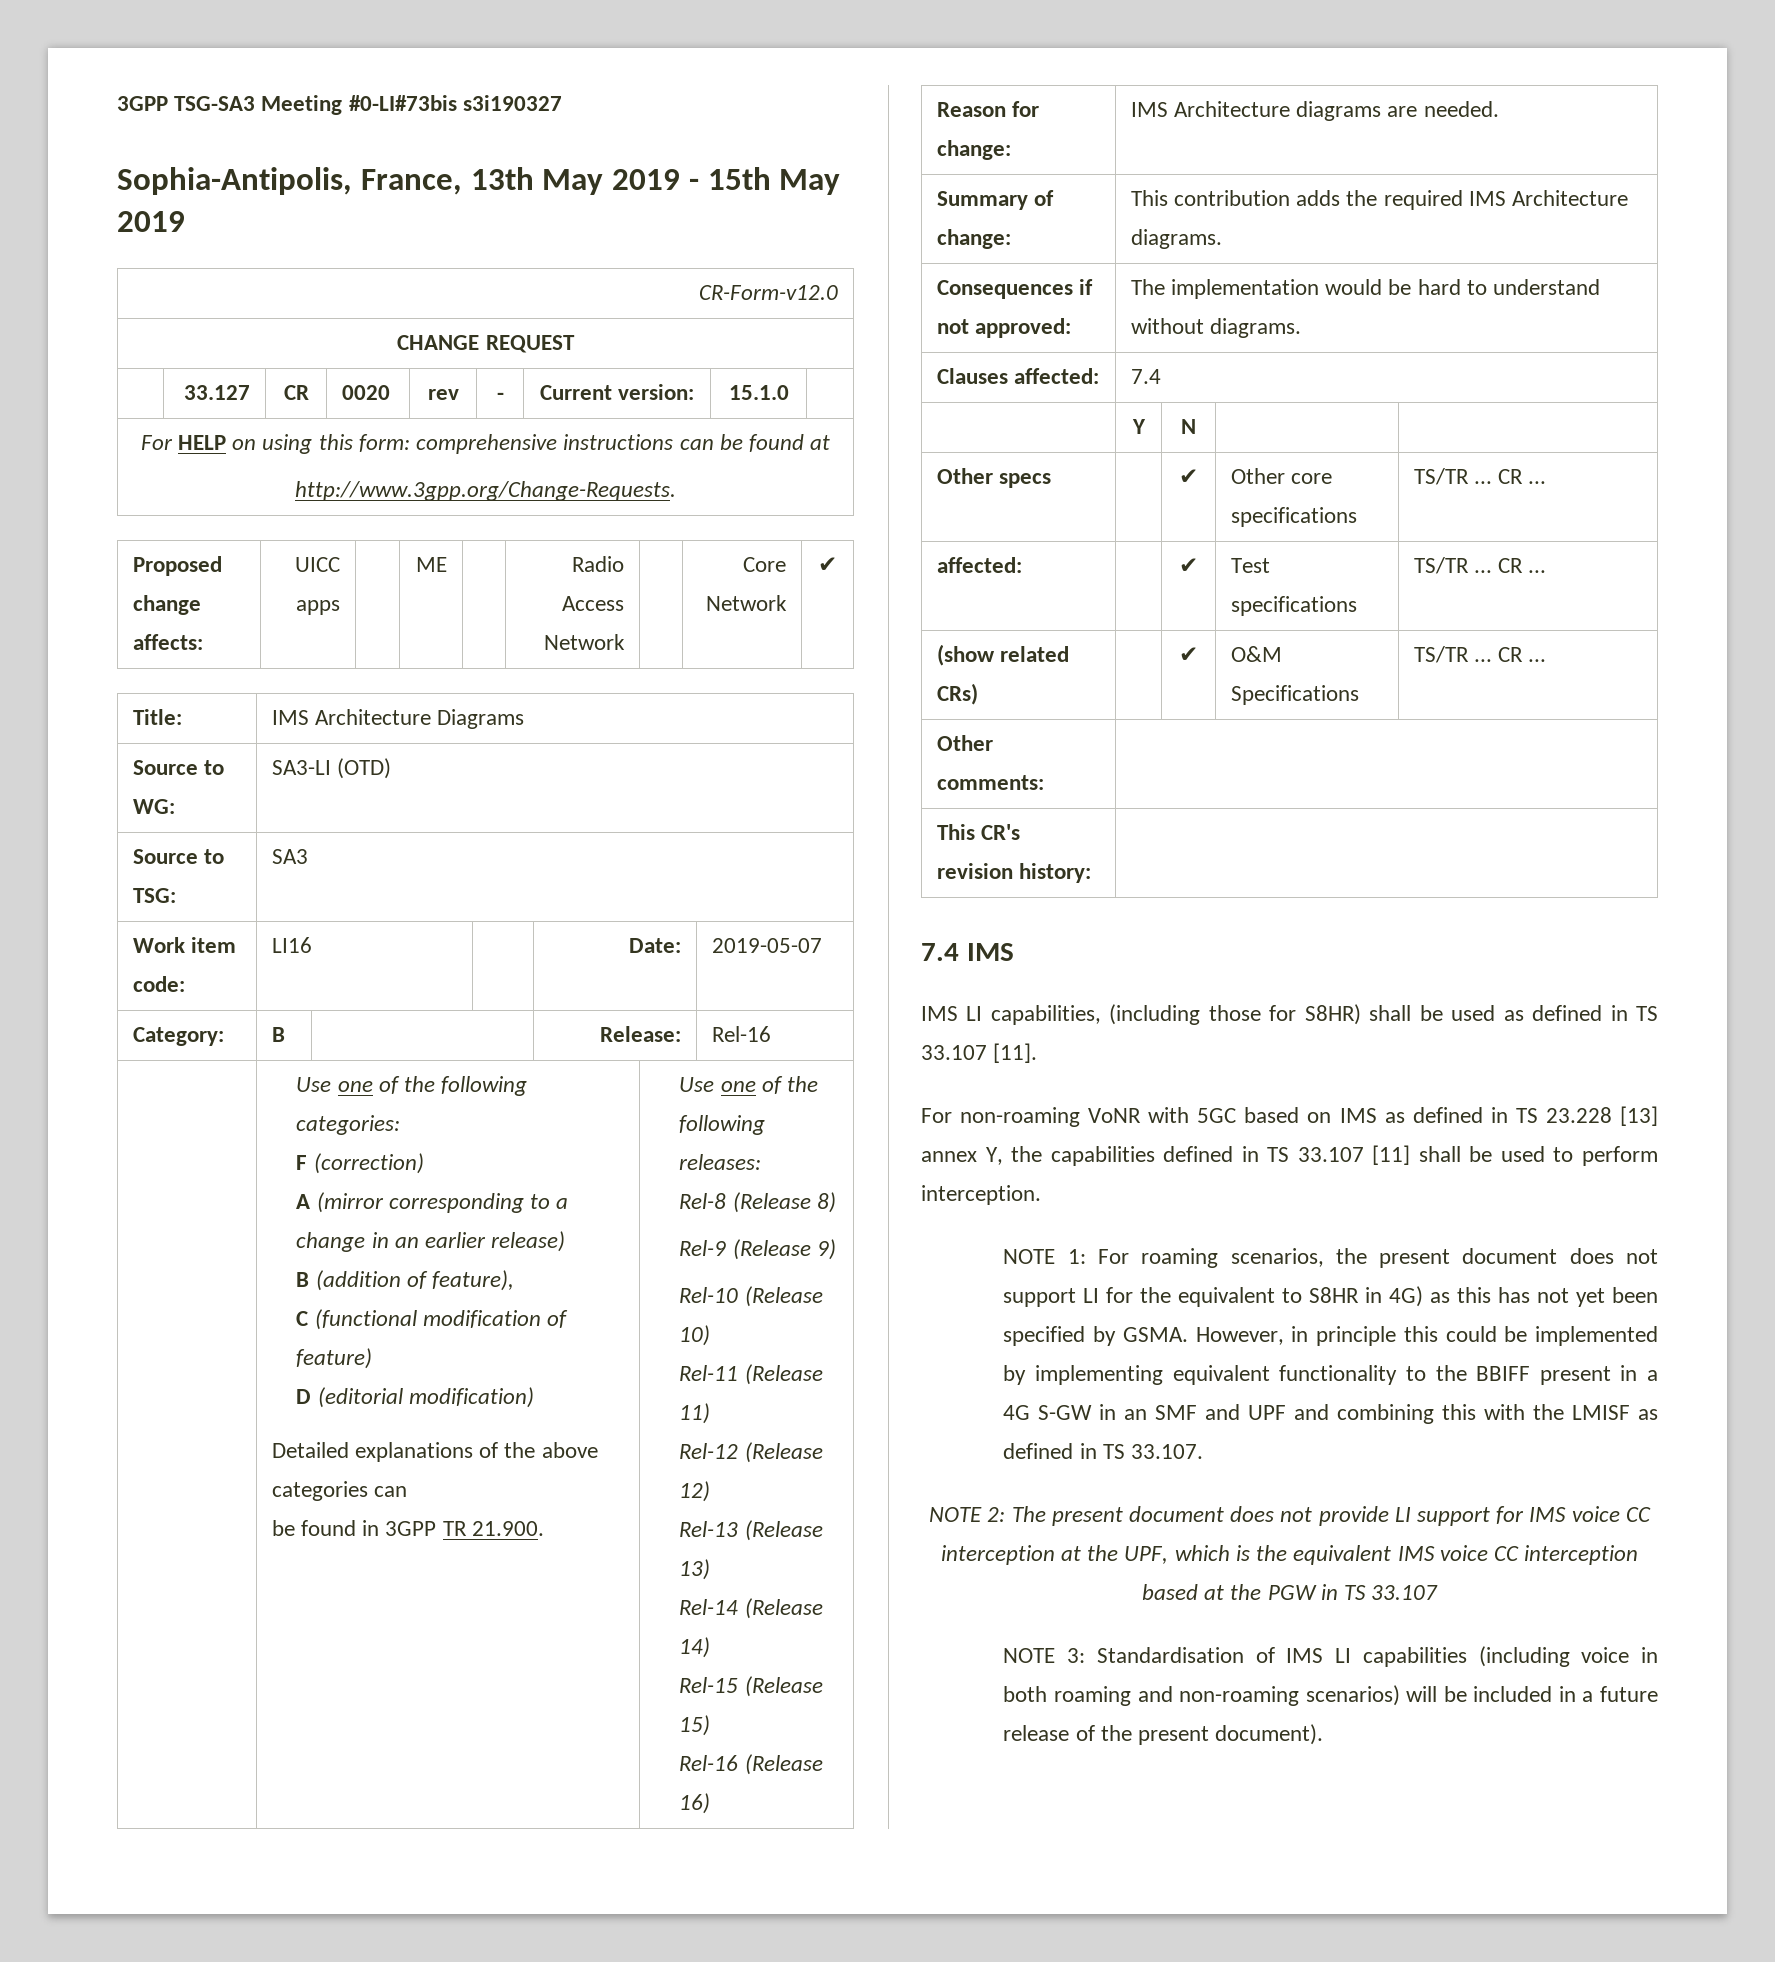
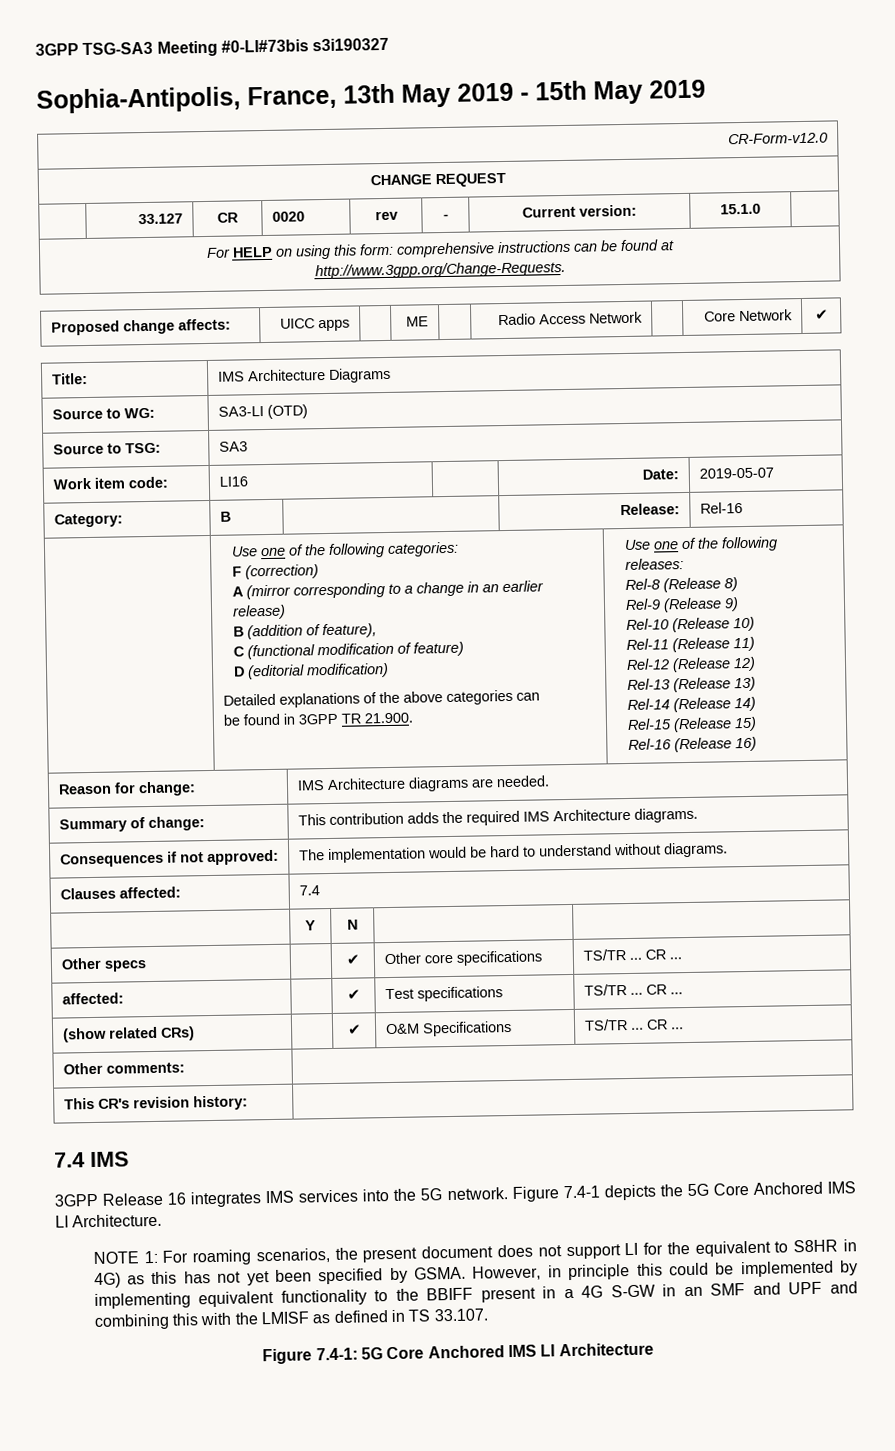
[921,1004,1658,1025] [921,1043,1038,1063] [921,1106,1659,1127] [921,1145,1658,1166] [921,1185,1041,1205] IMS LI capabilities, (including those for S8HR) shall be used as defined in TS 33.107 [11]. // For non-roaming VoNR with 5GC based on IMS as defined in TS 23.228 [13] annex Y, the capabilities defined in TS 33.107 [11] shall be used to perform interception. -> [54,1181,856,1208] [55,1213,163,1228] 3GPP Release 16 integrates IMS services into the 5G network. Figure 7.4-1 depicts the 5G Core Anchored IMS LI Architecture.
[929,1506,1651,1526] [940,1545,1639,1565] [1141,1584,1439,1600] [1003,1646,1659,1667] [1003,1685,1658,1706] [1003,1724,1324,1745] NOTE 2: The present document does not provide LI support for IMS voice CC interception at the UPF, which is the equivalent IMS voice CC interception based at the PGW in TS 33.107 // NOTE 3: Standardisation of IMS LI capabilities (including voice in both roaming and non-roaming scenarios) will be included in a future release of the present document). -> [262,1342,654,1365] Figure 7.4-1: 5G Core Anchored IMS LI Architecture

